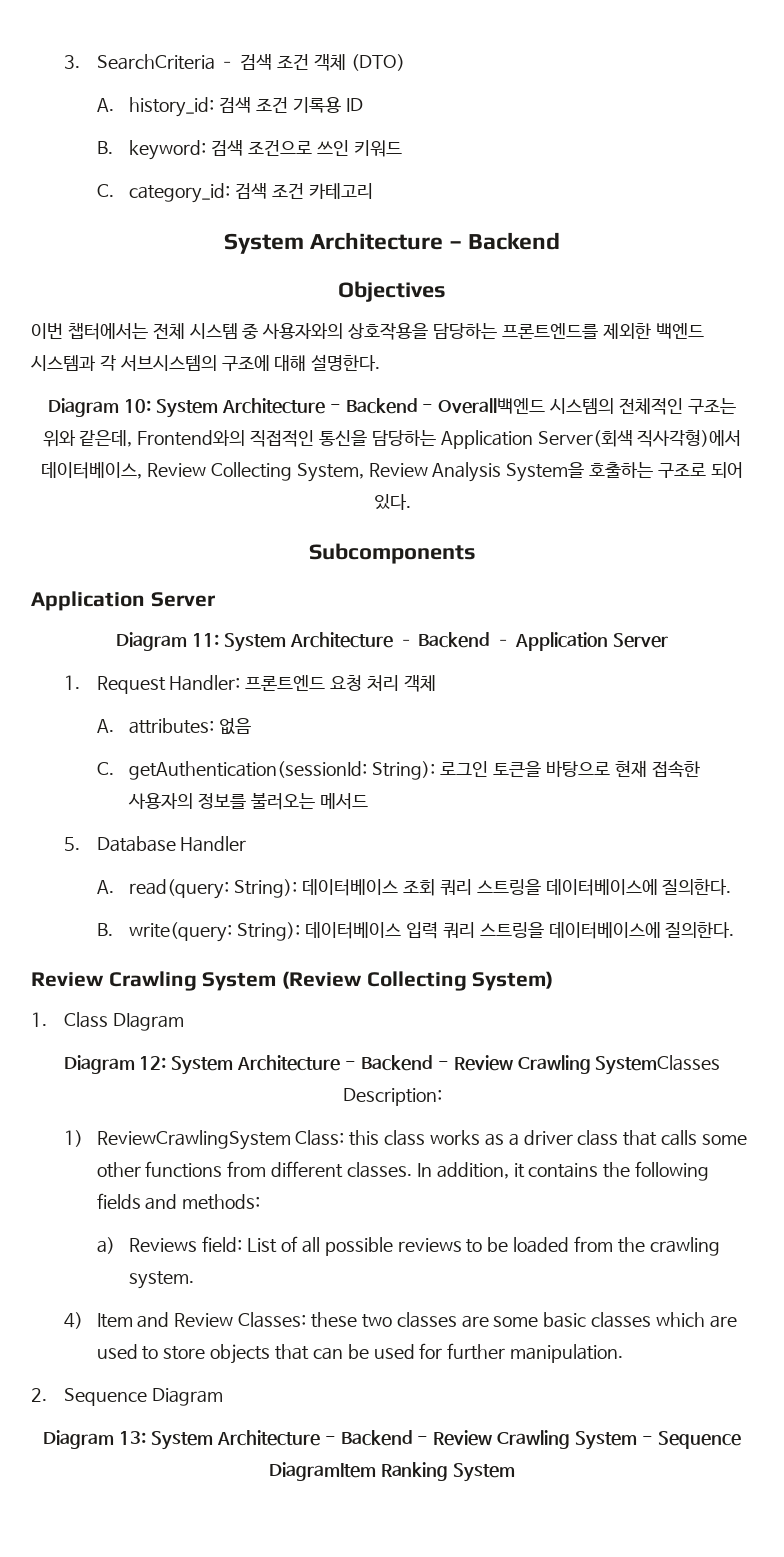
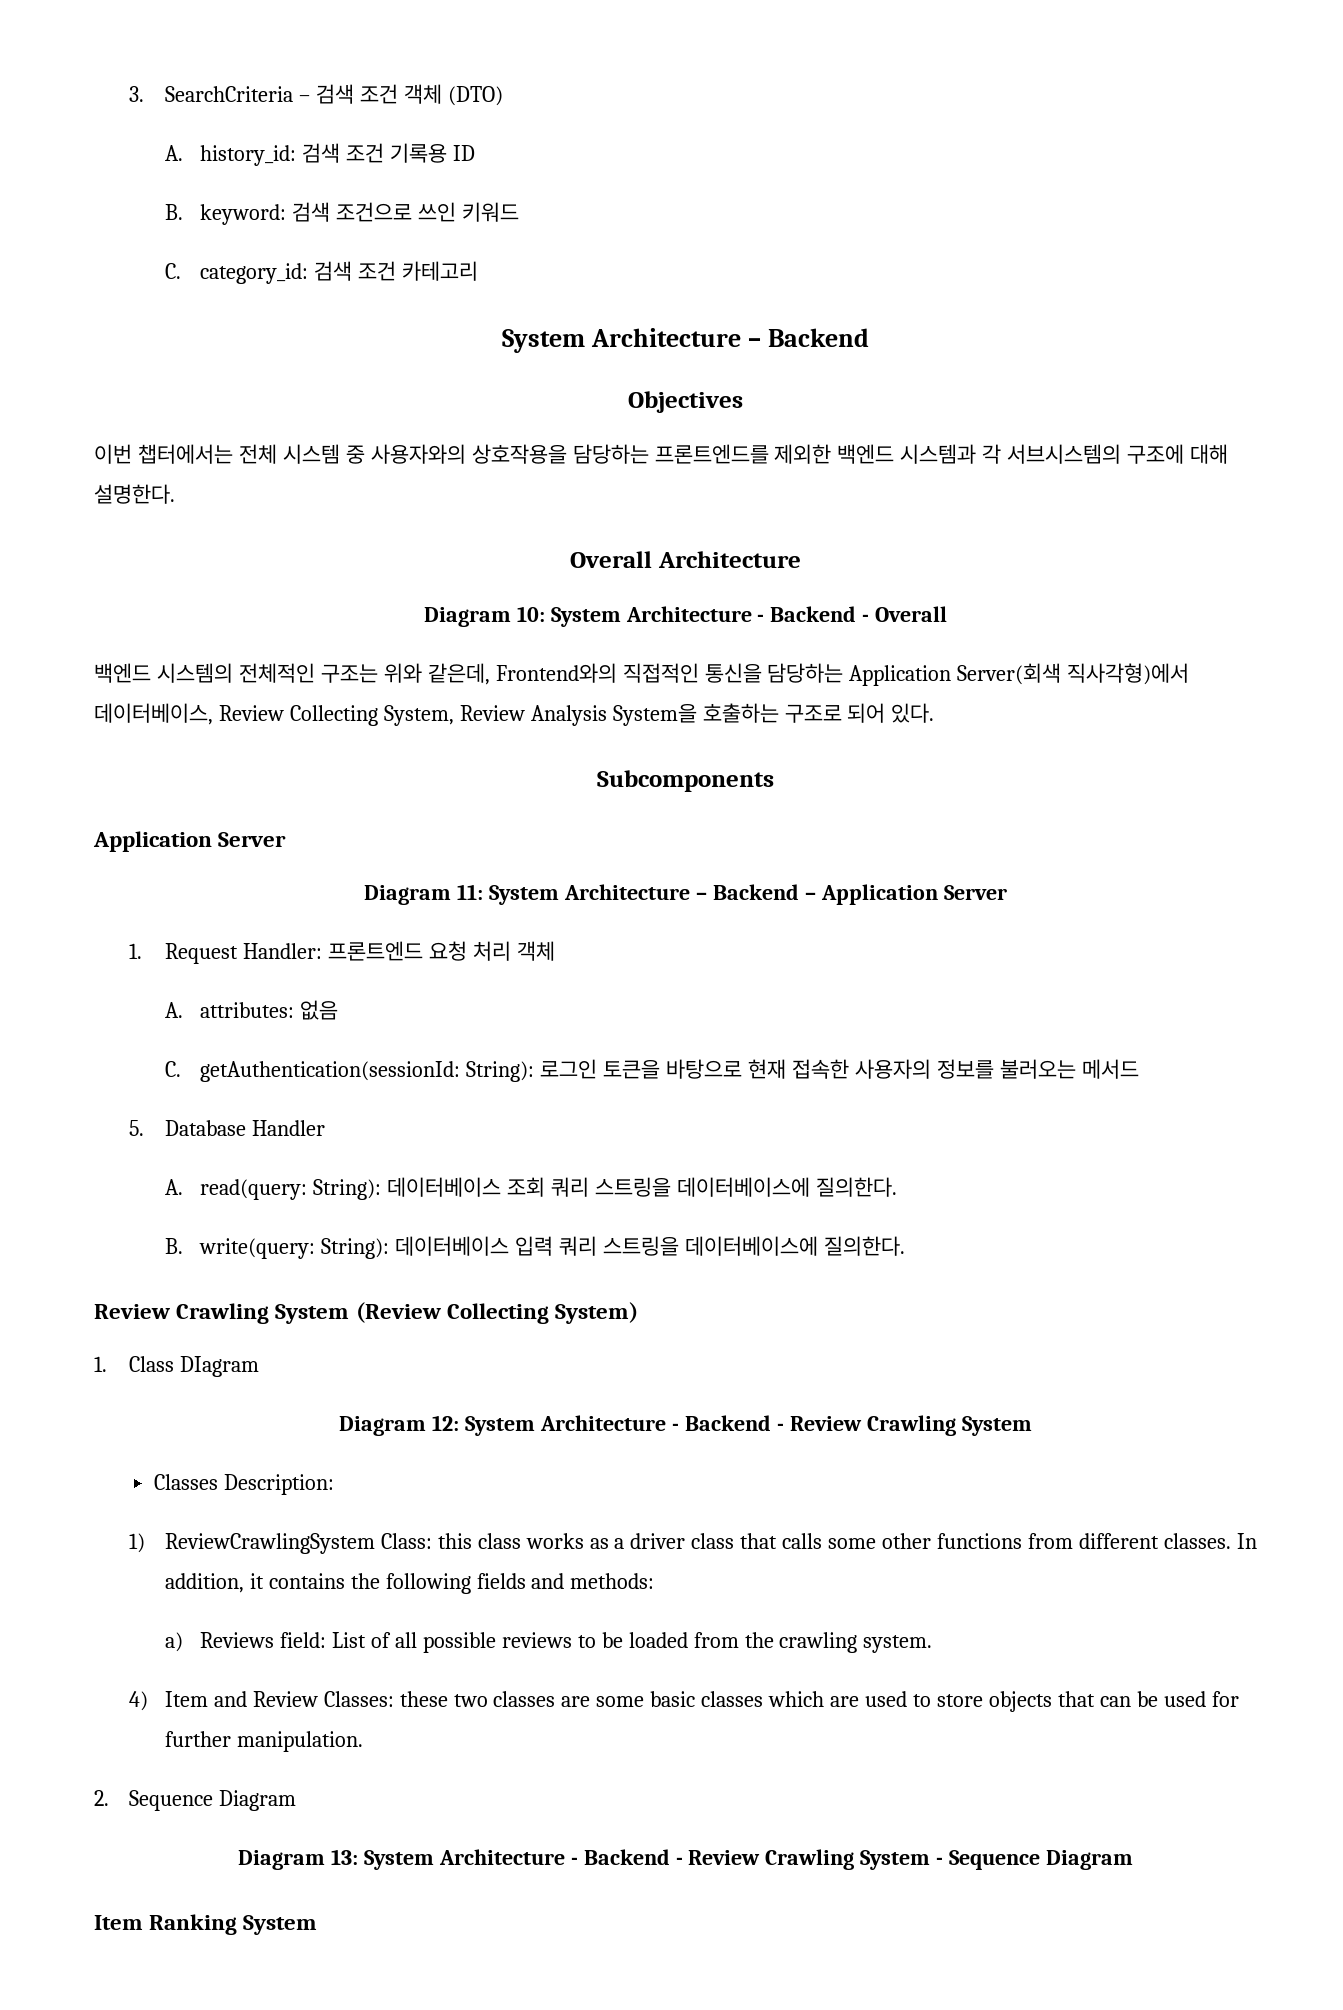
(381, 362) none -> [570,551,801,568] // Overall Architecture
[438,398,546,414] Overall백엔드 -> [875,606,948,622] [94,663,151,683] Overall // 백엔드
[595,1055,721,1075] SystemClasses -> [961,1416,1032,1436] [153,1474,218,1490] System // Classes
[268,1462,376,1481] DiagramItem -> [1046,1850,1134,1870] [94,1915,143,1930] Diagram // Item

